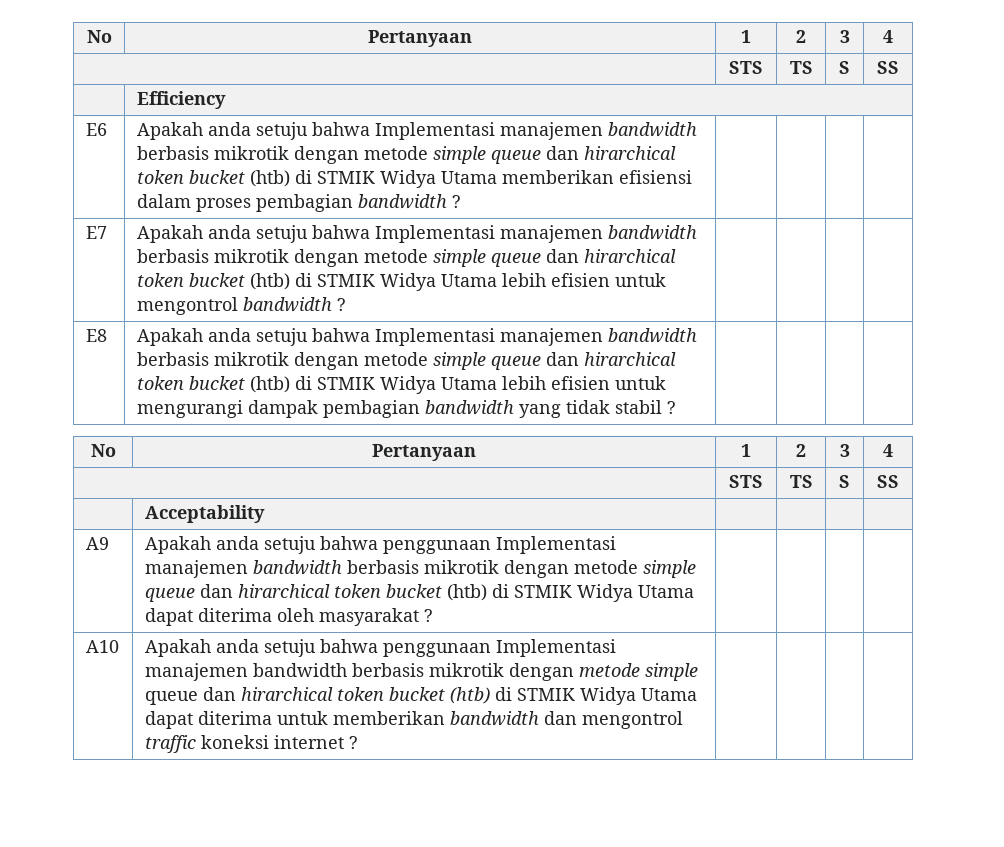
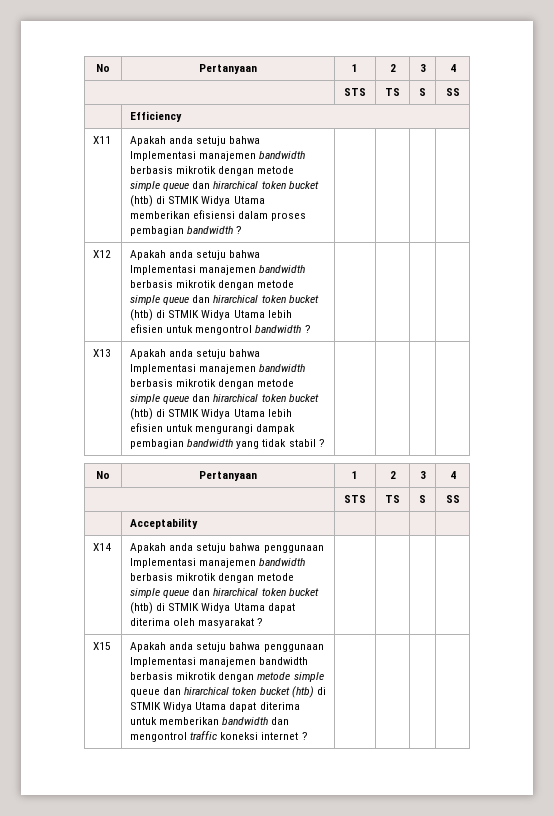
[85,123,107,136] E6 -> [93,136,112,144] X11
[85,226,107,239] E7 -> [93,250,112,258] X12
[85,329,107,342] E8 -> [93,349,112,357] X13
[85,537,109,550] A9 -> [93,543,112,551] X14
[85,640,119,653] A10 -> [93,642,112,650] X15

